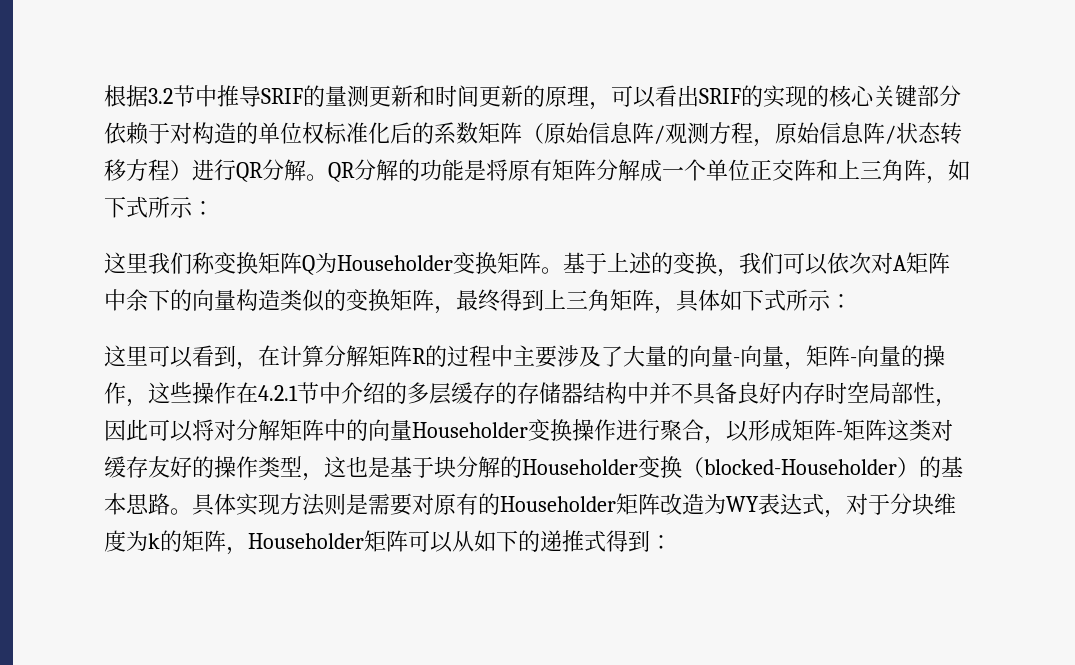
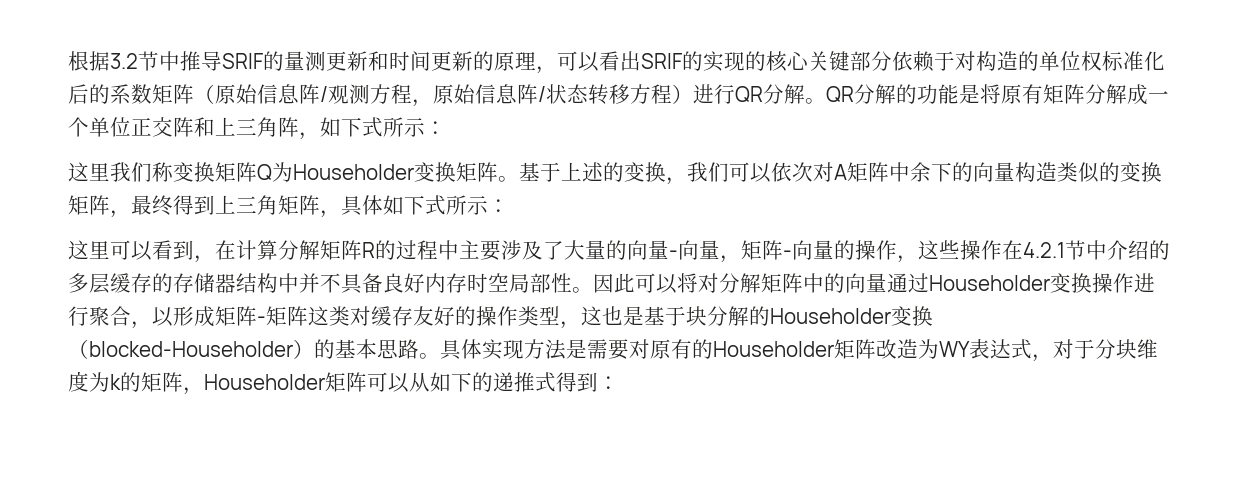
[935,399,957,407] ， -> [572,287,593,293] 。
(412, 429) none -> [887,273,929,293] 通过
[324,493,346,515] 则 -> (566, 349) none

